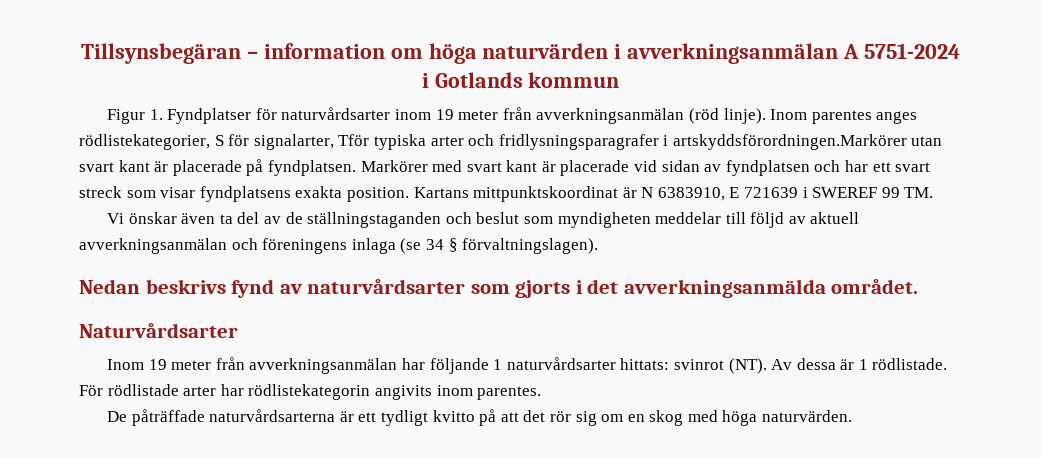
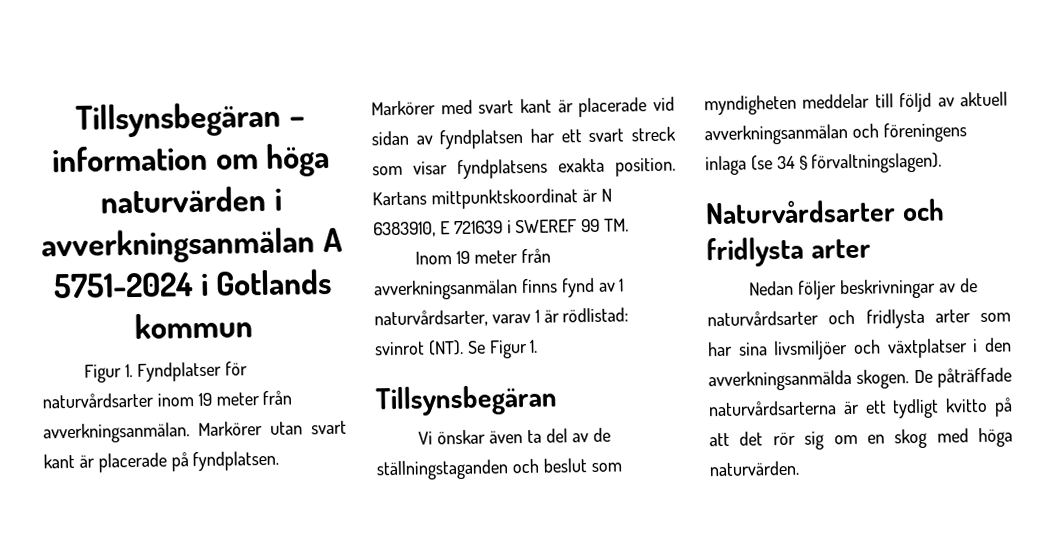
[536,108,918,124] [79,134,907,150] avverkningsanmälan (röd linje). Inom parentes anges rödlistekategorier, S för signalarter, Tför typiska arter och fridlysningsparagrafer i artskyddsförordningen.Markörer -> [43,421,263,444] avverkningsanmälan. Markörer
[814,160,841,172] och -> (524, 139) none
(934, 192) none -> [415,248,552,265] [374,277,625,301] [374,307,630,328] [374,339,539,359] [375,384,558,417] // Inom 19 meter från avverkningsanmälan finns fynd av 1 naturvårdsarter, varav 1 är rödlistad: svinrot (NT). Se Figur 1. // Tillsynsbegäran
[79,279,919,298] [79,323,238,338] [107,357,948,374] [79,384,542,400] Nedan beskrivs fynd av naturvårdsarter som gjorts i det avverkningsanmälda området. // Naturvårdsarter // Inom 19 meter från avverkningsanmälan har följande 1 naturvårdsarter hittats: svinrot (NT). Av dessa är 1 rödlistade. För rödlistade arter har rödlistekategorin angivits inom parentes. // -> [705,198,945,225] [706,236,871,268] [749,278,978,300] [707,308,1011,329] [707,337,1013,361] [708,369,910,392] Naturvårdsarter och fridlysta arter // Nedan följer beskrivningar av de naturvårdsarter och fridlysta arter som har sina livsmiljöer och växtplatser i den avverkningsanmälda skogen.

